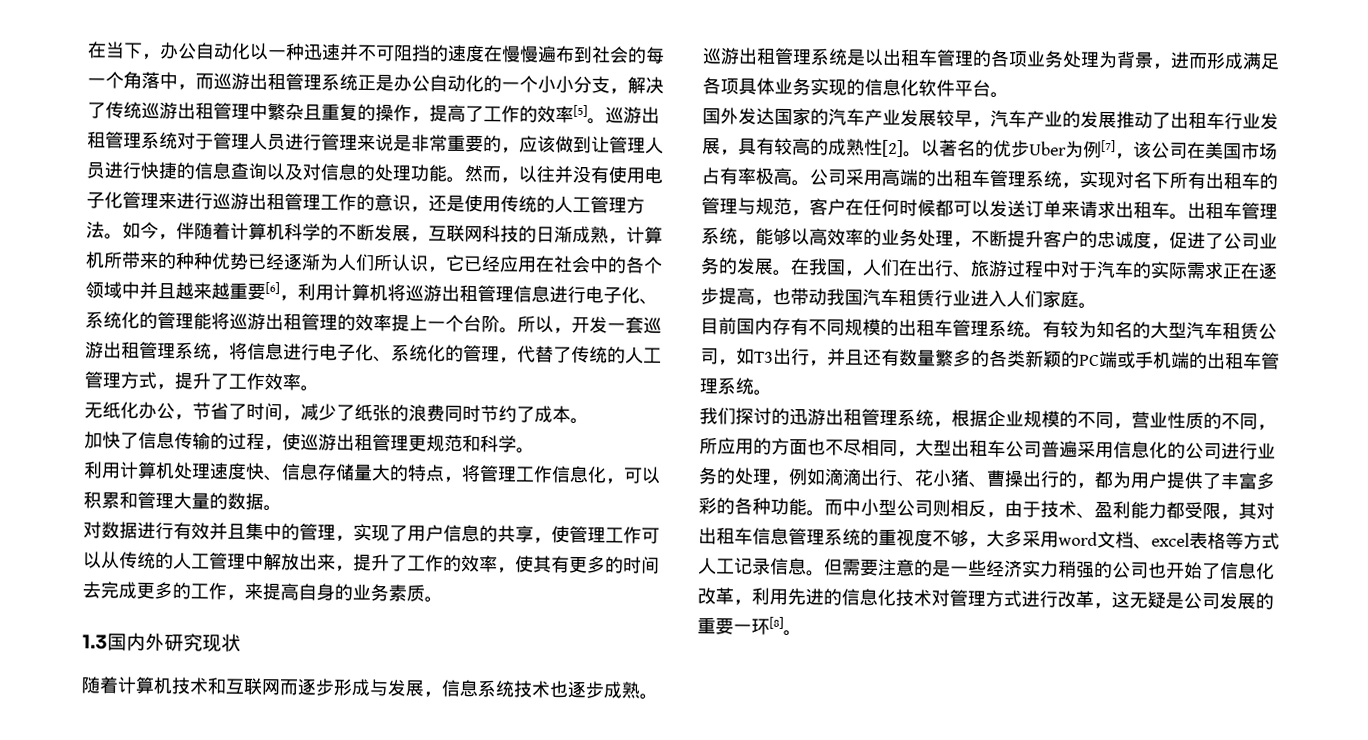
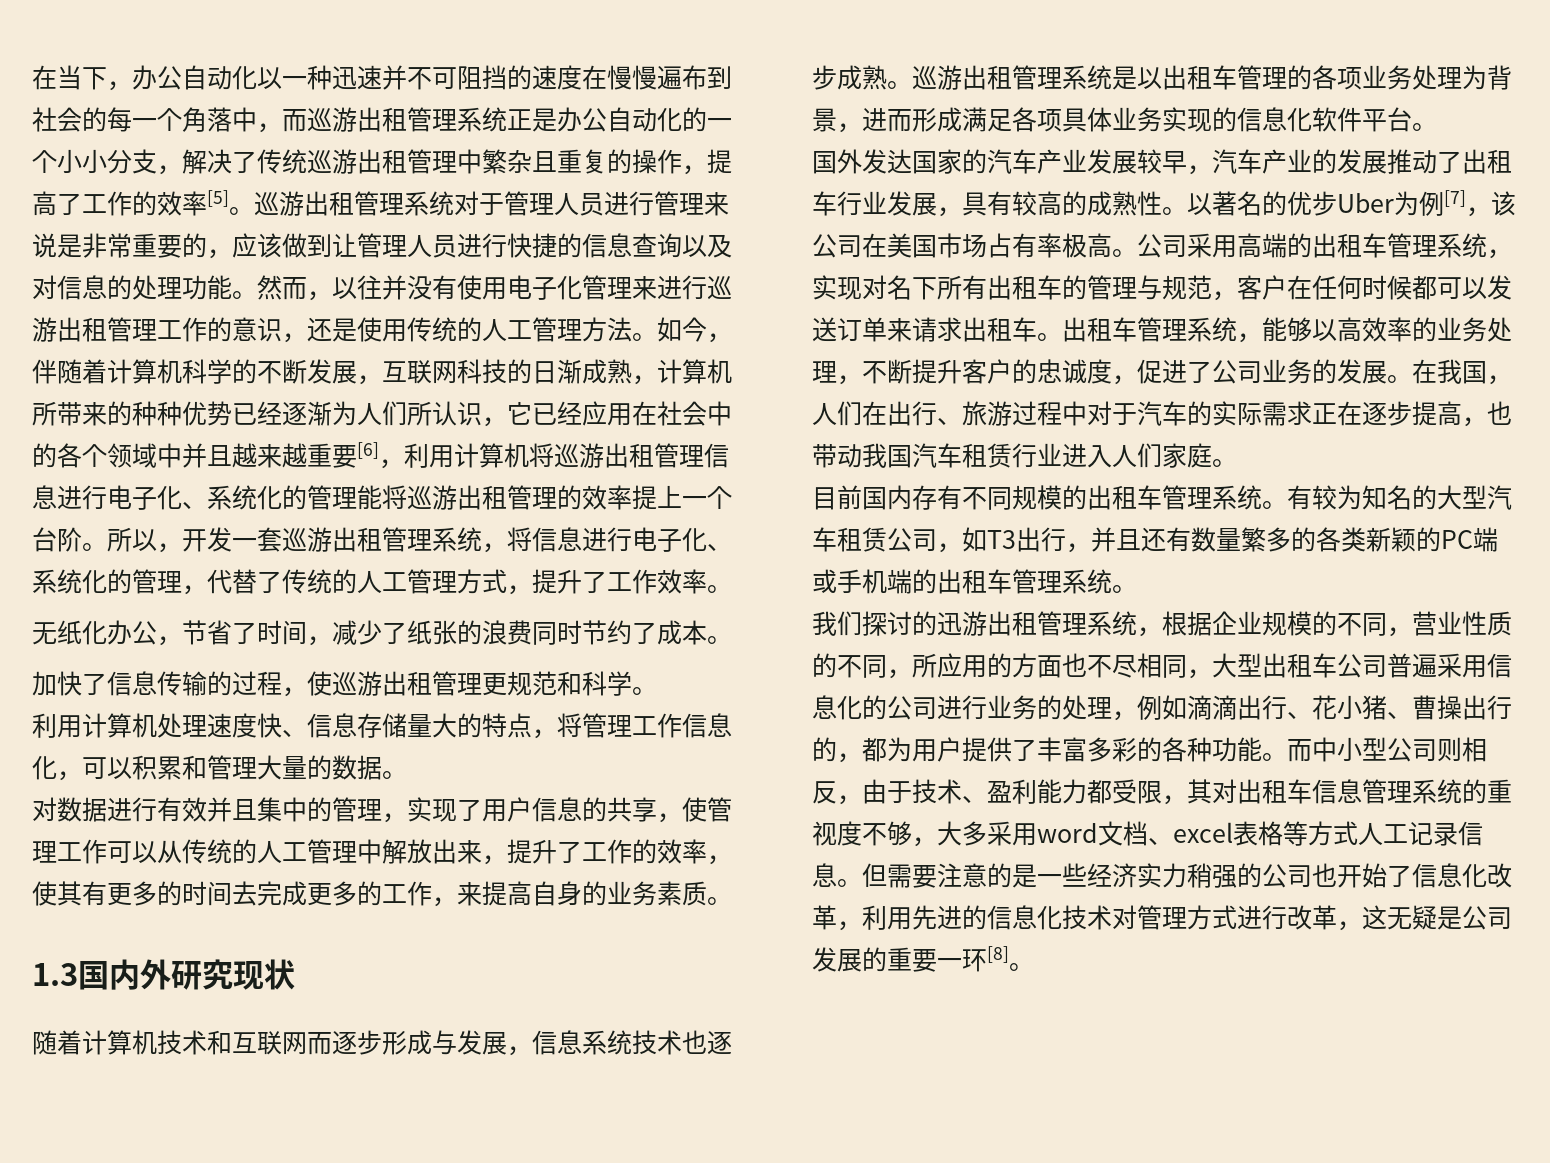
[882,139,904,158] [2] -> (1162, 203) none

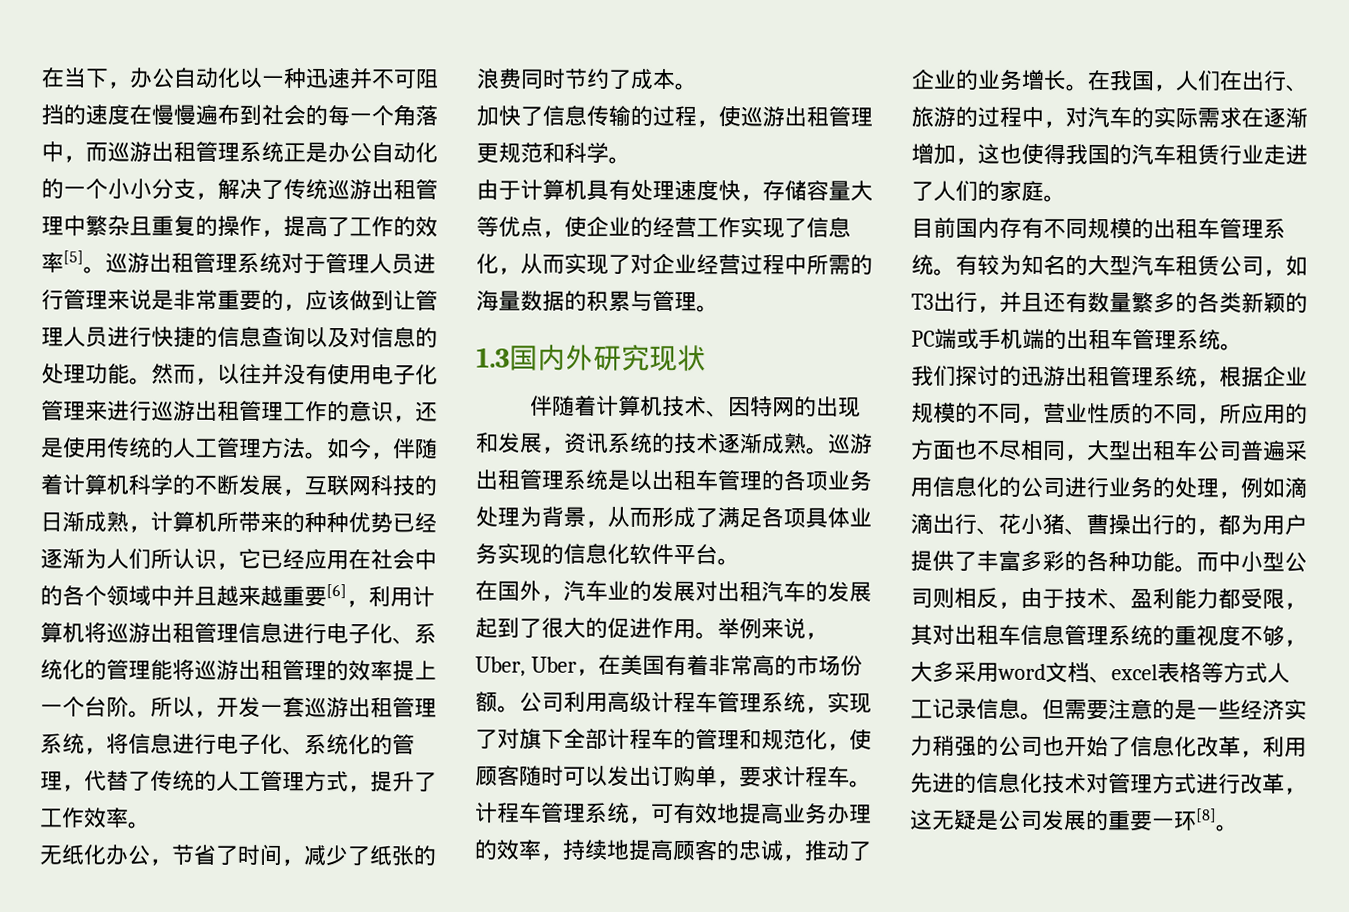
[32,713,732,739] [32,755,407,781] [32,797,732,823] [32,839,732,865] [32,881,707,907] 利用计算机处理速度快、信息存储量大的特点，将管理工作信息化，可以积累和管理大量的数据。 // 对数据进行有效并且集中的管理，实现了用户信息的共享，使管理工作可以从传统的人工管理中解放出来，提升了工作的效率，使其有更多的时间去完成更多的工作，来提高自身的业务素质 -> [476,179,873,202] [476,216,851,239] [476,253,873,276] [476,290,697,312] 由于计算机具有处理速度快，存储容量大等优点，使企业的经营工作实现了信息化，从而实现了对企业经营过程中所需的海量数据的积累与管理
(295, 974) none -> [530,395,554,417] 伴
[207,1030,732,1056] [812,65,837,90] 和互联网而逐步形成与发展，信息系统技术也逐步 -> [706,396,862,418] [476,432,763,455] 、因特网的出现和发展，资讯系统的技术逐渐
[862,107,962,132] 进而形成 -> [607,506,718,529] 从而形成了
[812,149,1512,175] [812,190,1466,217] [1466,191,1516,217] [812,233,1512,259] [812,275,1512,301] [812,317,1512,343] [812,359,1387,385] 国外发达国家的汽车产业发展较早，汽车产业的发展推动了出租车行业发展，具有较高的成熟性。以著名的优步Uber为例[7]，该公司在美国市场占有率极高。公司采用高端的出租车管理系统，实现对名下所有出租车的管理与规范，客户在任何时候都可以发送订单来请求出租车。出租车管理系统，能够以高效率的业务处理，不断提升客户的忠诚度，促进了公司业务的发展 -> [475,580,872,603] [475,617,828,640] [475,654,863,677] [475,691,872,714] [475,728,872,751] [475,765,872,788] [475,802,872,825] [474,839,871,862] [911,69,1067,91] 在国外，汽车业的发展对出租汽车的发展起到了很大的促进作用。举例来说，Uber, Uber，在美国有着非常高的市场份额。公司利用高级计程车管理系统，实现了对旗下全部计程车的管理和规范化，使顾客随时可以发出订购单，要求计程车。计程车管理系统，可有效地提高业务办理的效率，持续地提高顾客的忠诚，推动了企业的业务增长
[1012,401,1137,426] 过程中对于 -> [955,106,1088,129] 的过程中，对
[1312,401,1512,427] [812,443,1162,468] 正在逐步提高，也带动我国汽车租赁行业进入人们 -> [1241,107,1308,129] [911,143,1308,166] [911,180,1000,202] 在逐渐增加，这也使得我国的汽车租赁行业走进了人们的

